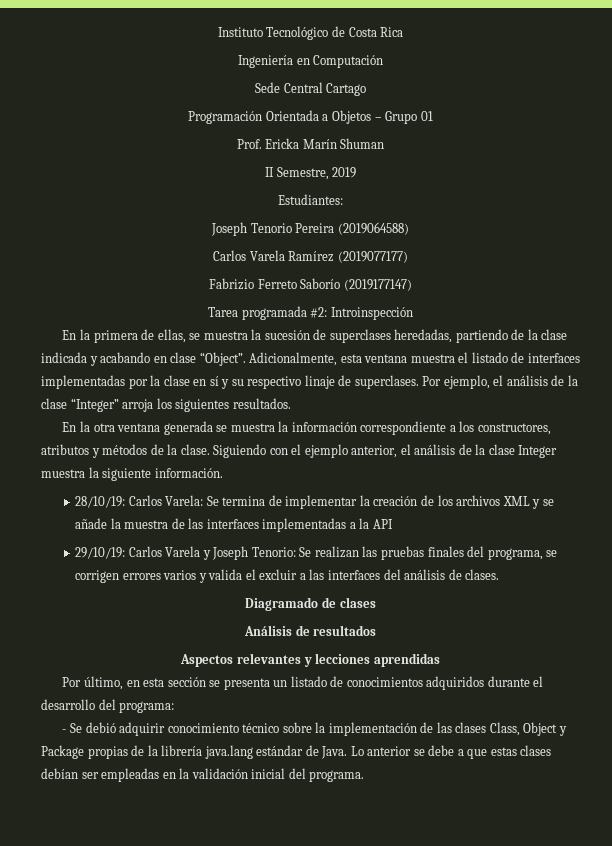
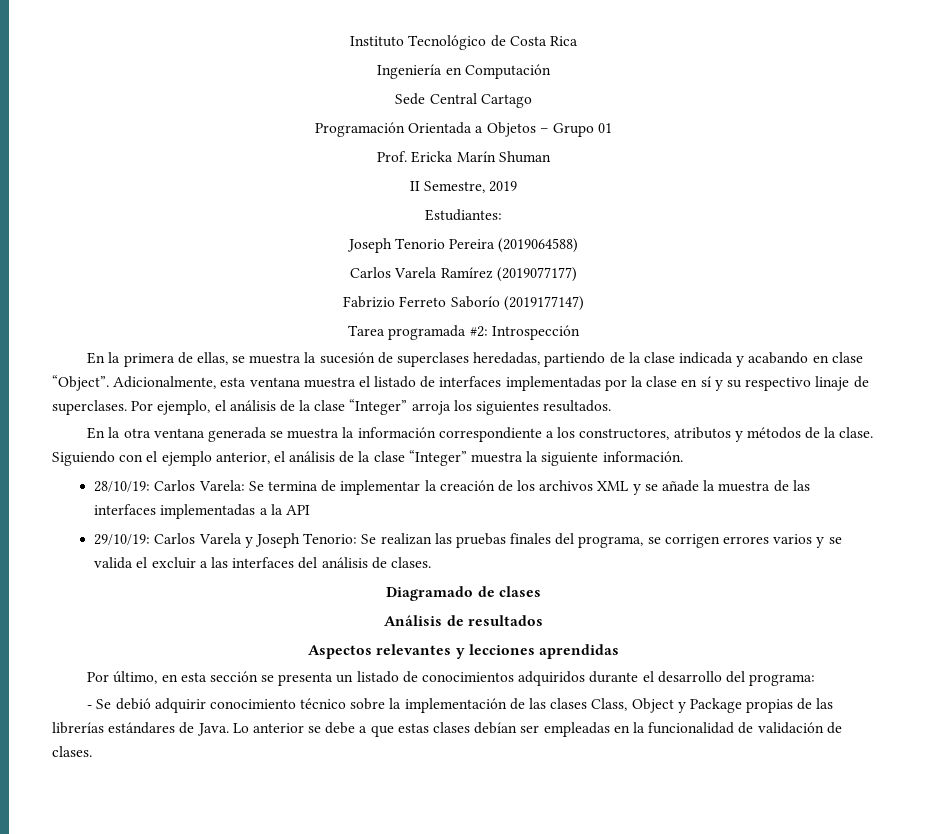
[330,307,413,320] Introinspección -> [491,325,580,340] Introspección
[518,445,558,458] Integer -> [408,450,467,466] “Integer”
(207, 578) none -> [828,537,842,544] se
[147,745,304,759] la librería java.lang estándar -> [816,698,834,709] [52,722,176,734] las librerías estándares
[191,768,365,782] validación inicial del programa. -> [648,722,842,734] [52,746,92,757] funcionalidad de validación de clases.

